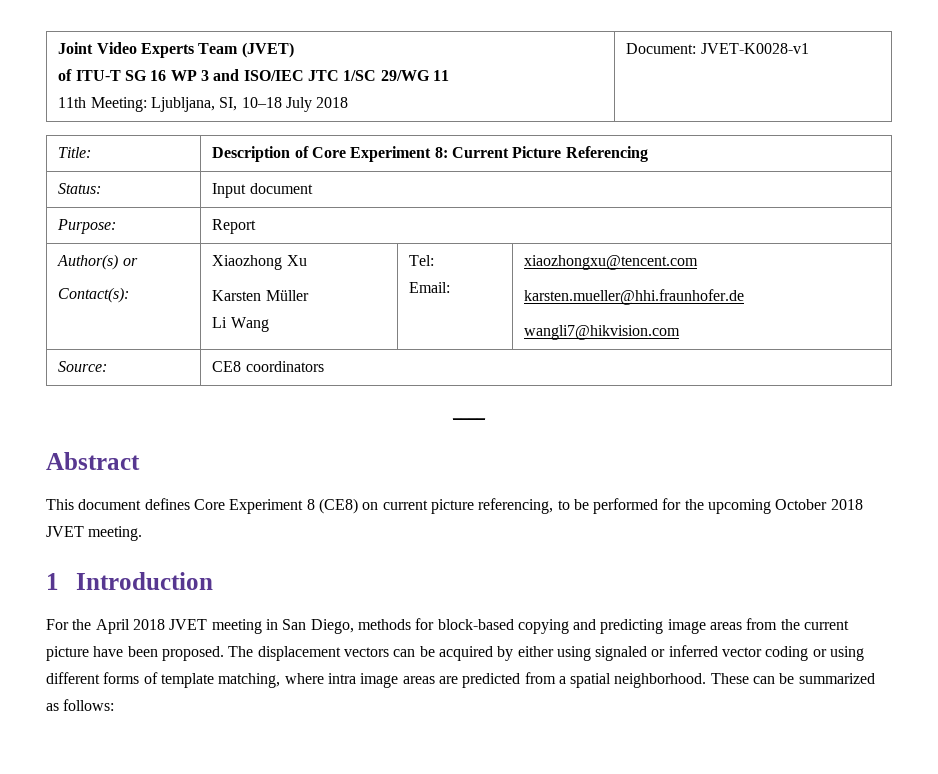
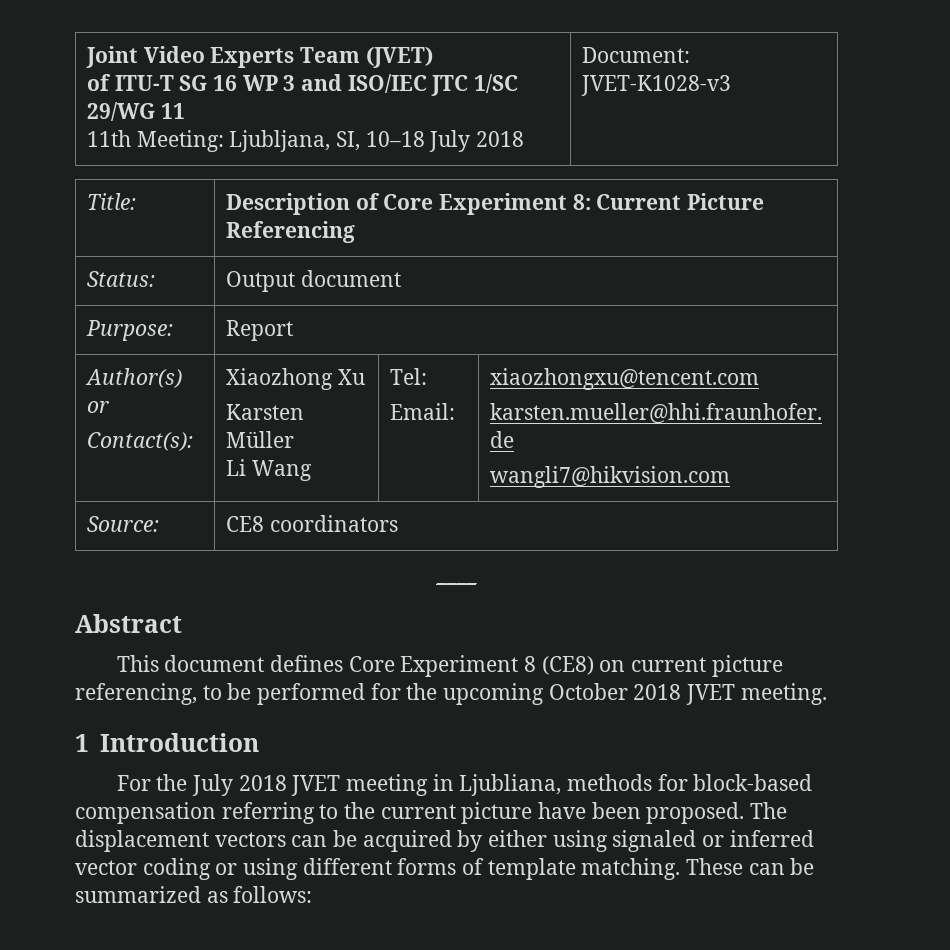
[700,43,809,54] JVET-K0028-v1 -> [580,75,731,96] JVET-K1028-v3
[212,183,247,198] Input -> [225,271,295,292] Output
[95,619,130,634] April -> [192,774,234,796] July
[282,619,354,634] San Diego, -> [459,774,562,796] Ljubliana,
[517,618,778,634] copying and predicting image areas from -> [75,802,339,824] compensation referring to
[218,672,707,688] matching, where intra image areas are predicted from a spatial neighborhood. -> [581,858,681,880] matching.

